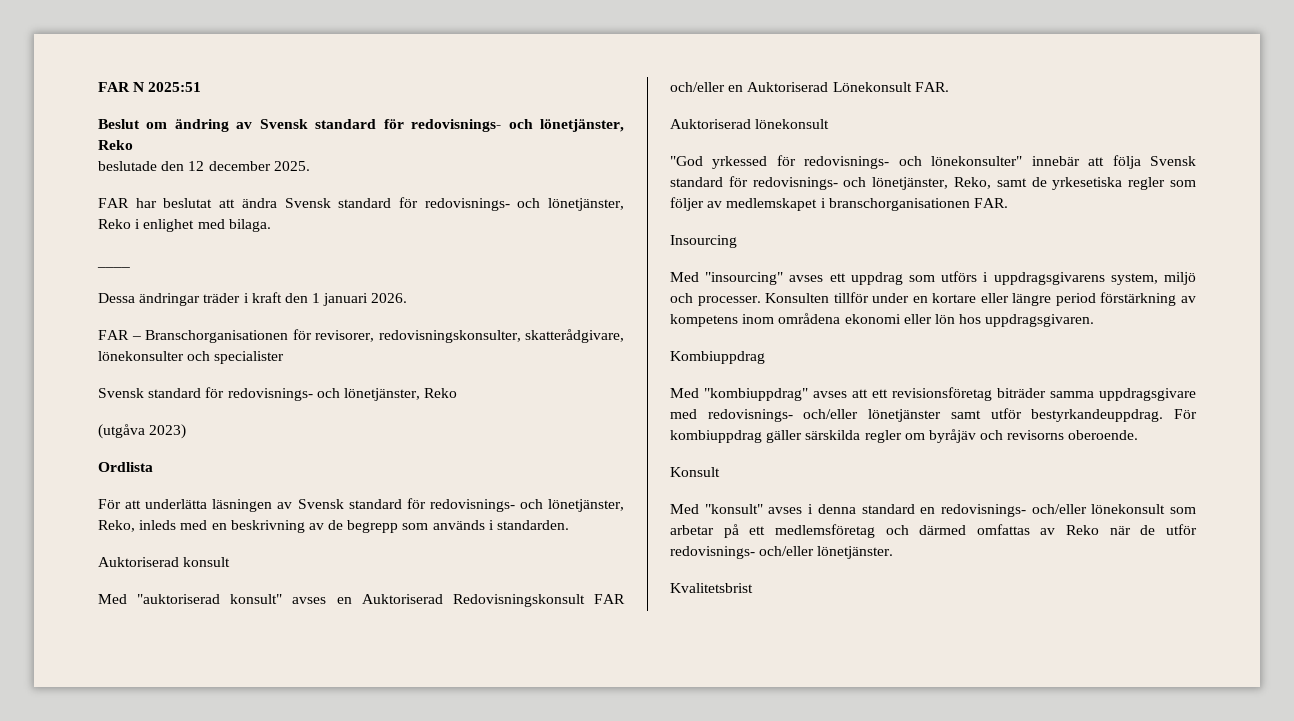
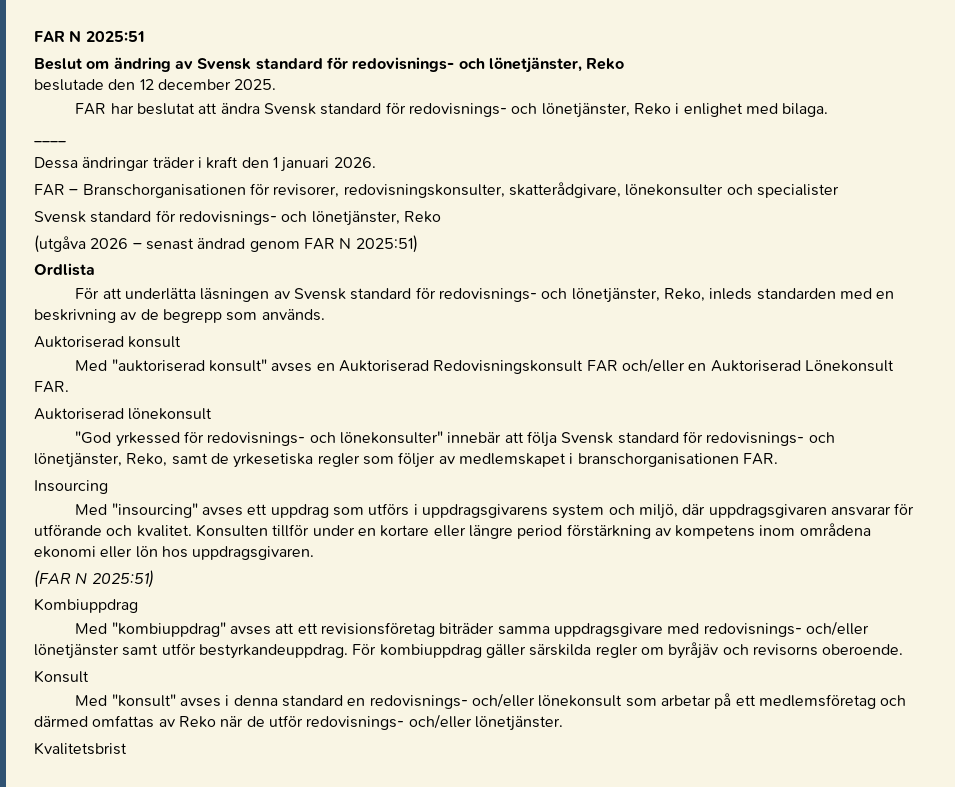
[149,424,187,439] 2023) -> [90,235,418,253] 2026 – senast ändrad genom FAR N 2025:51)
(177, 525) none -> [756,288,836,300] standarden
[432,520,570,530] används i standarden. -> [261,309,325,321] används.
[1110,272,1196,285] [670,293,761,306] system, miljö och processer. -> [552,503,915,519] [34,524,192,537] system och miljö, där uppdragsgivaren ansvarar för utförande och kvalitet.
(1095, 320) none -> [34,570,154,588] // (FAR N 2025:51)

